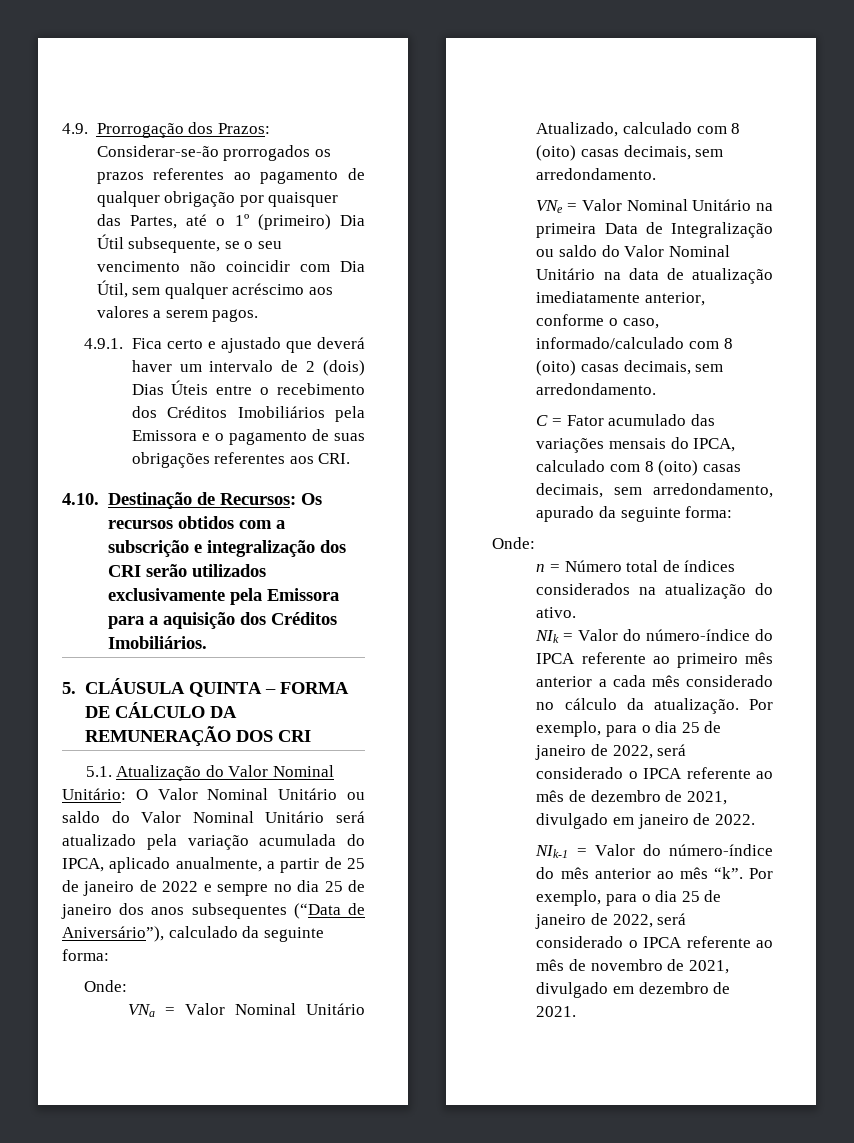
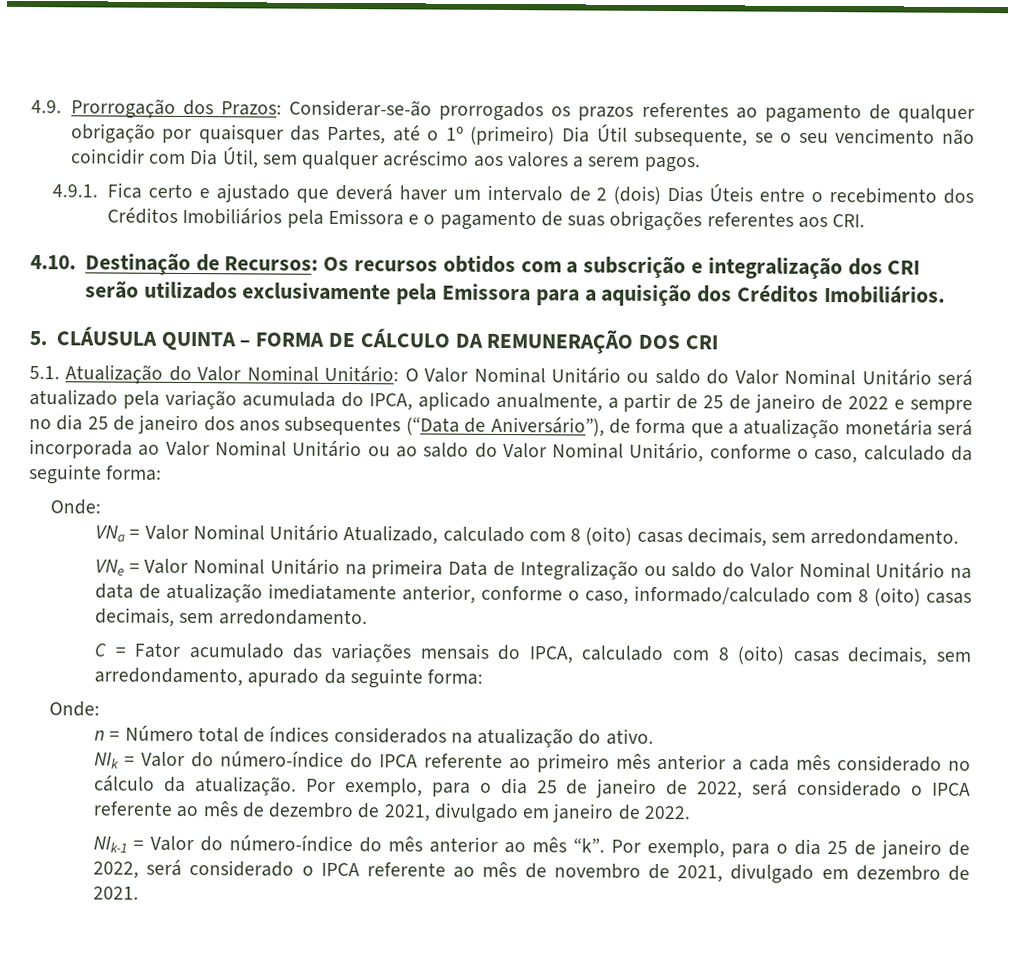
(164, 934) none -> [608,418,974,439] [29,439,859,464] de forma que a atualização monetária será incorporada ao Valor Nominal Unitário ou ao saldo do Valor Nominal Unitário, conforme o caso,

